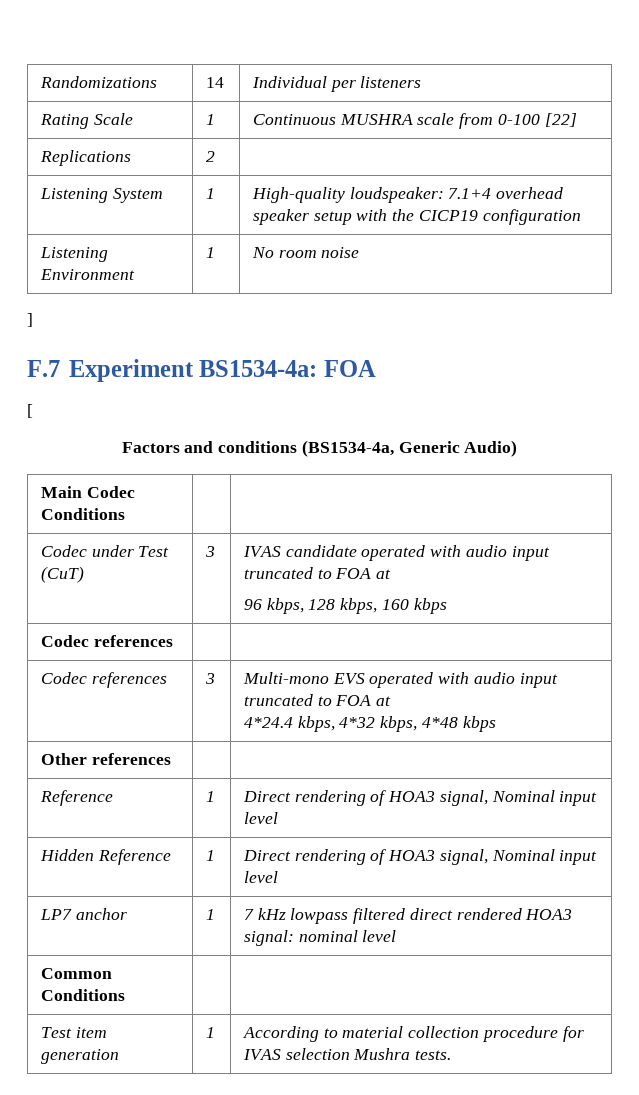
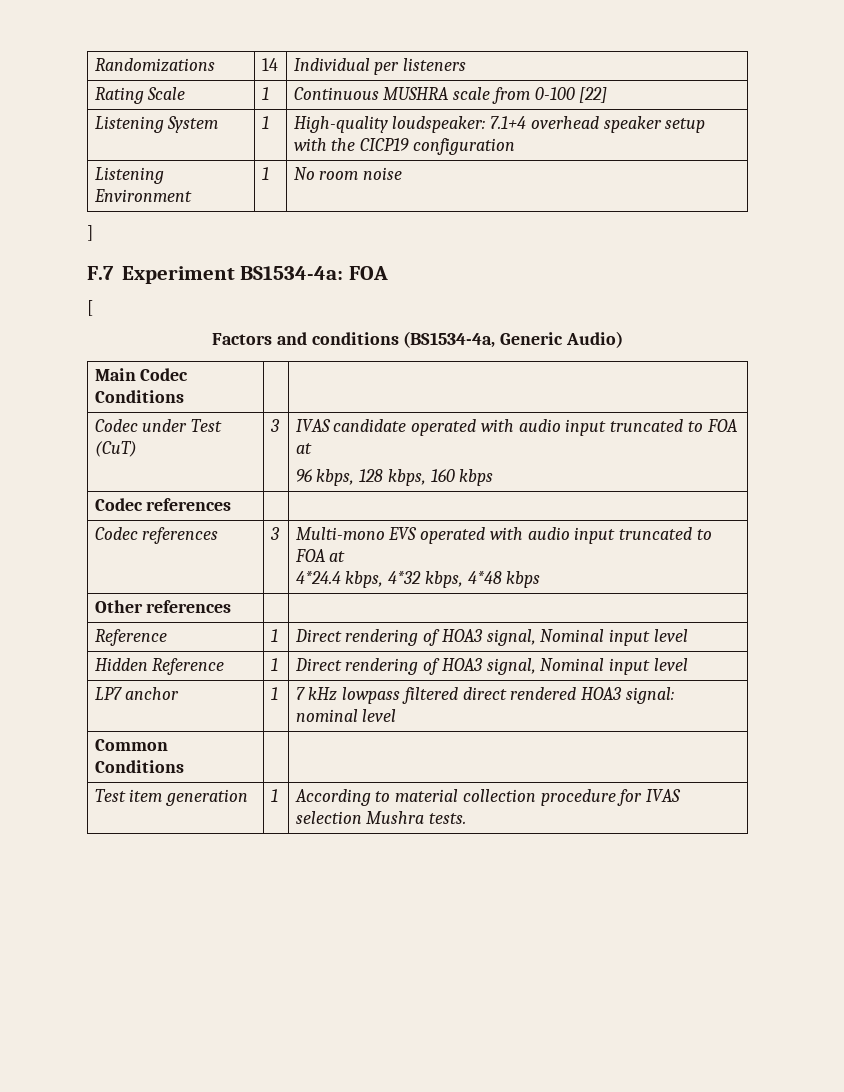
[39,150,131,166] [205,151,215,162] // Replications | 2 | -> (608, 95) none

